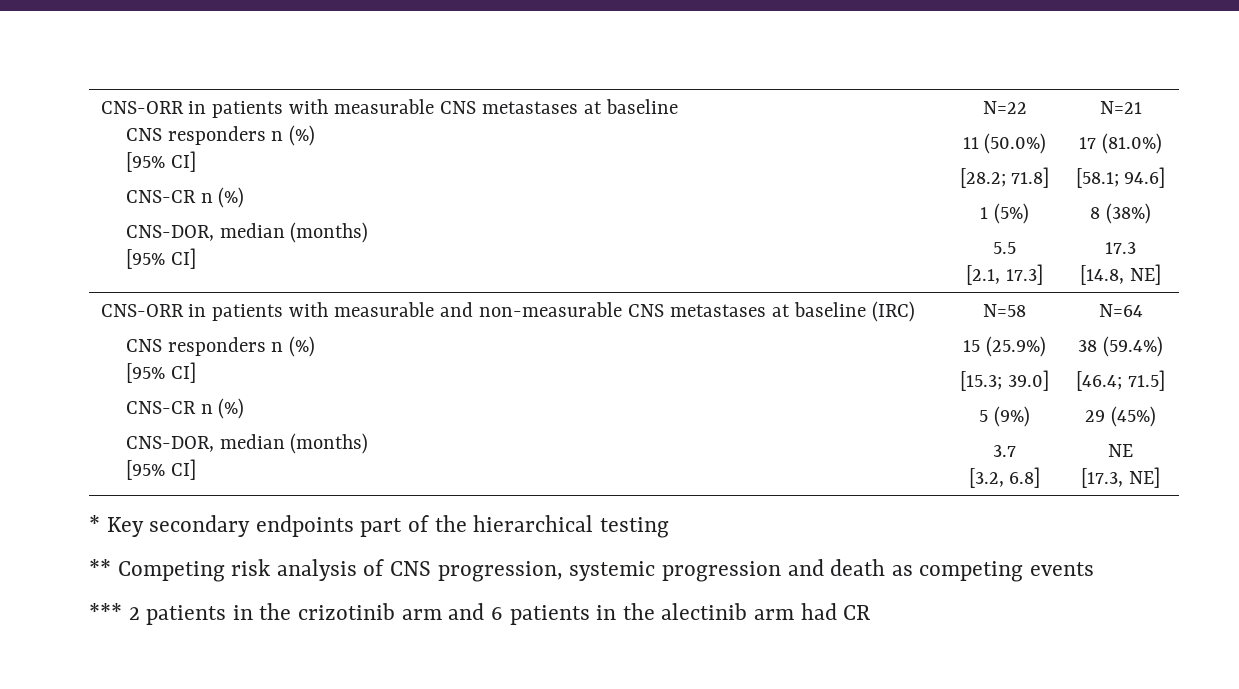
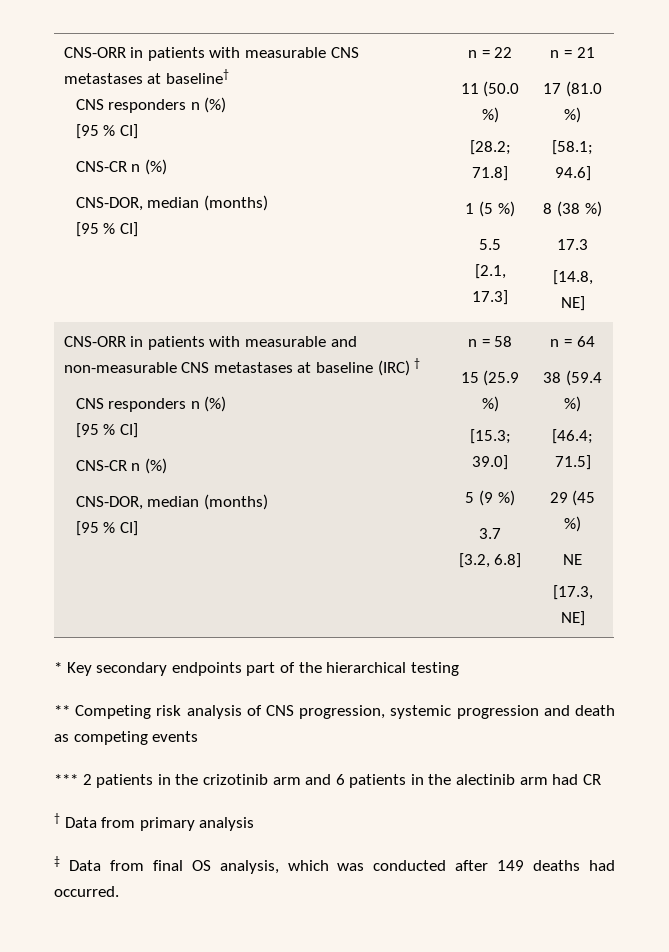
[606,99,679,114] [125,125,316,146] [125,151,196,172] [125,187,245,208] [125,222,369,243] [125,248,196,269] [982,101,1027,114] baseline // CNS responders n (%) // [95% CI] // CNS-CR n (%) // CNS-DOR, median (months) // [95% CI] | N=22 -> [165,69,229,84] [75,97,227,113] [75,124,138,139] [75,159,167,175] [75,195,268,211] [75,222,138,237] [467,47,513,58] baseline† // CNS responders n (%) // [95 % CI] // CNS-CR n (%) // CNS-DOR, median (months) // [95 % CI] | n = 22
[984,133,1047,154] (50.0%) -> [483,81,520,97] [481,107,499,123] (50.0 %)
[993,203,1029,224] (5%) -> [479,201,515,217] (5 %)
[1099,101,1142,114] N=21 -> [550,47,595,58] n = 21
[1101,133,1162,154] (81.0%) -> [565,81,602,97] [564,107,581,123] (81.0 %)
[1105,203,1151,224] (38%) -> [557,201,602,217] (38 %)
[125,336,316,357] [125,362,196,383] [125,398,245,419] [125,433,369,454] [125,459,196,480] [983,304,1026,317] // CNS responders n (%) // [95% CI] // CNS-CR n (%) // CNS-DOR, median (months) // [95% CI] | N=58 -> [414,358,421,369] [75,396,227,412] [75,423,138,438] [75,458,167,474] [75,494,268,510] [75,521,138,536] [467,336,513,347] † // CNS responders n (%) // [95 % CI] // CNS-CR n (%) // CNS-DOR, median (months) // [95 % CI] | n = 58
[985,336,1046,357] (25.9%) -> [483,370,520,386] [481,396,499,412] (25.9 %)
[993,406,1030,427] (9%) -> [479,490,515,506] (9 %)
[1098,304,1143,317] N=64 -> [550,336,595,347] n = 64
[1102,336,1163,357] (59.4%) -> [565,370,602,386] [564,396,581,412] (59.4 %)
[1110,406,1156,427] (45%) -> [572,490,596,506] [564,516,581,532] (45 %)
(871, 612) none -> [54,813,255,831] [54,856,616,874] [54,886,119,897] // † Data from primary analysis // ‡ Data from final OS analysis, which was conducted after 149 deaths had occurred.

